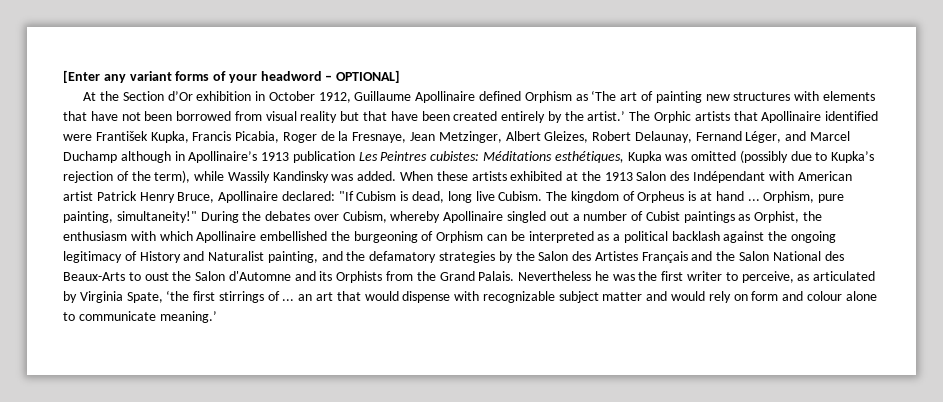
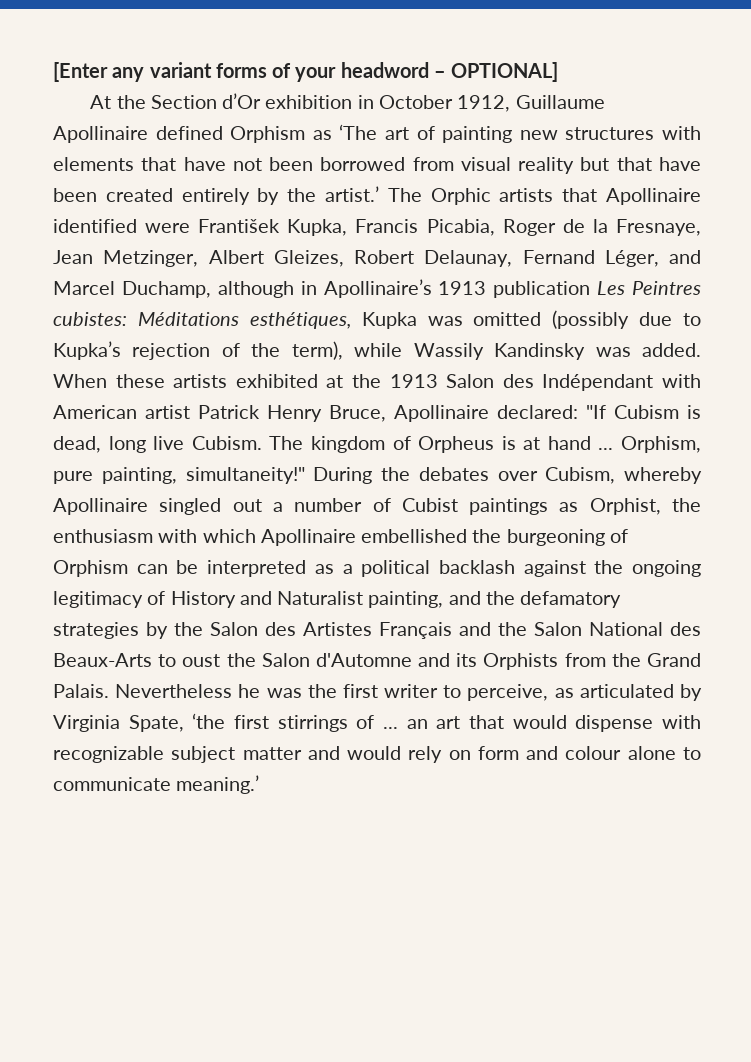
[63,151,117,163] Duchamp -> [121,281,211,298] Duchamp,

